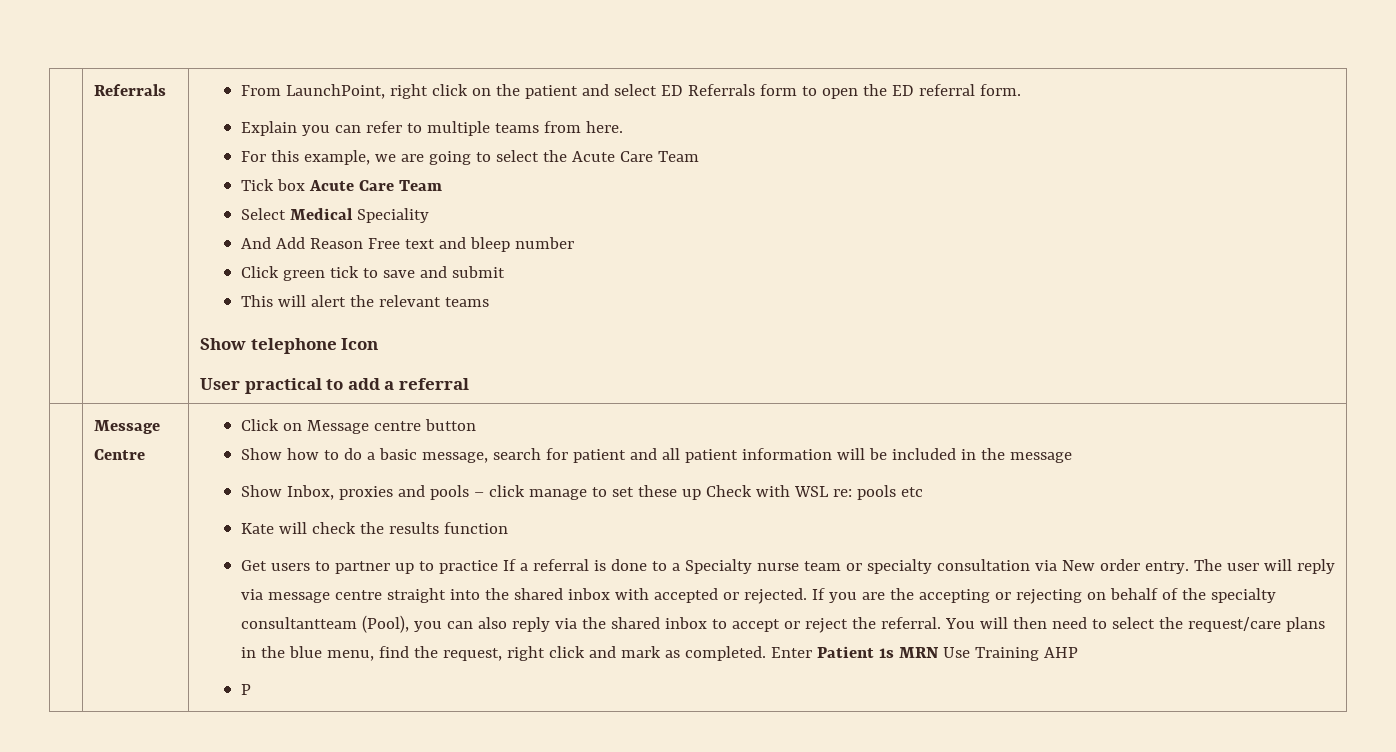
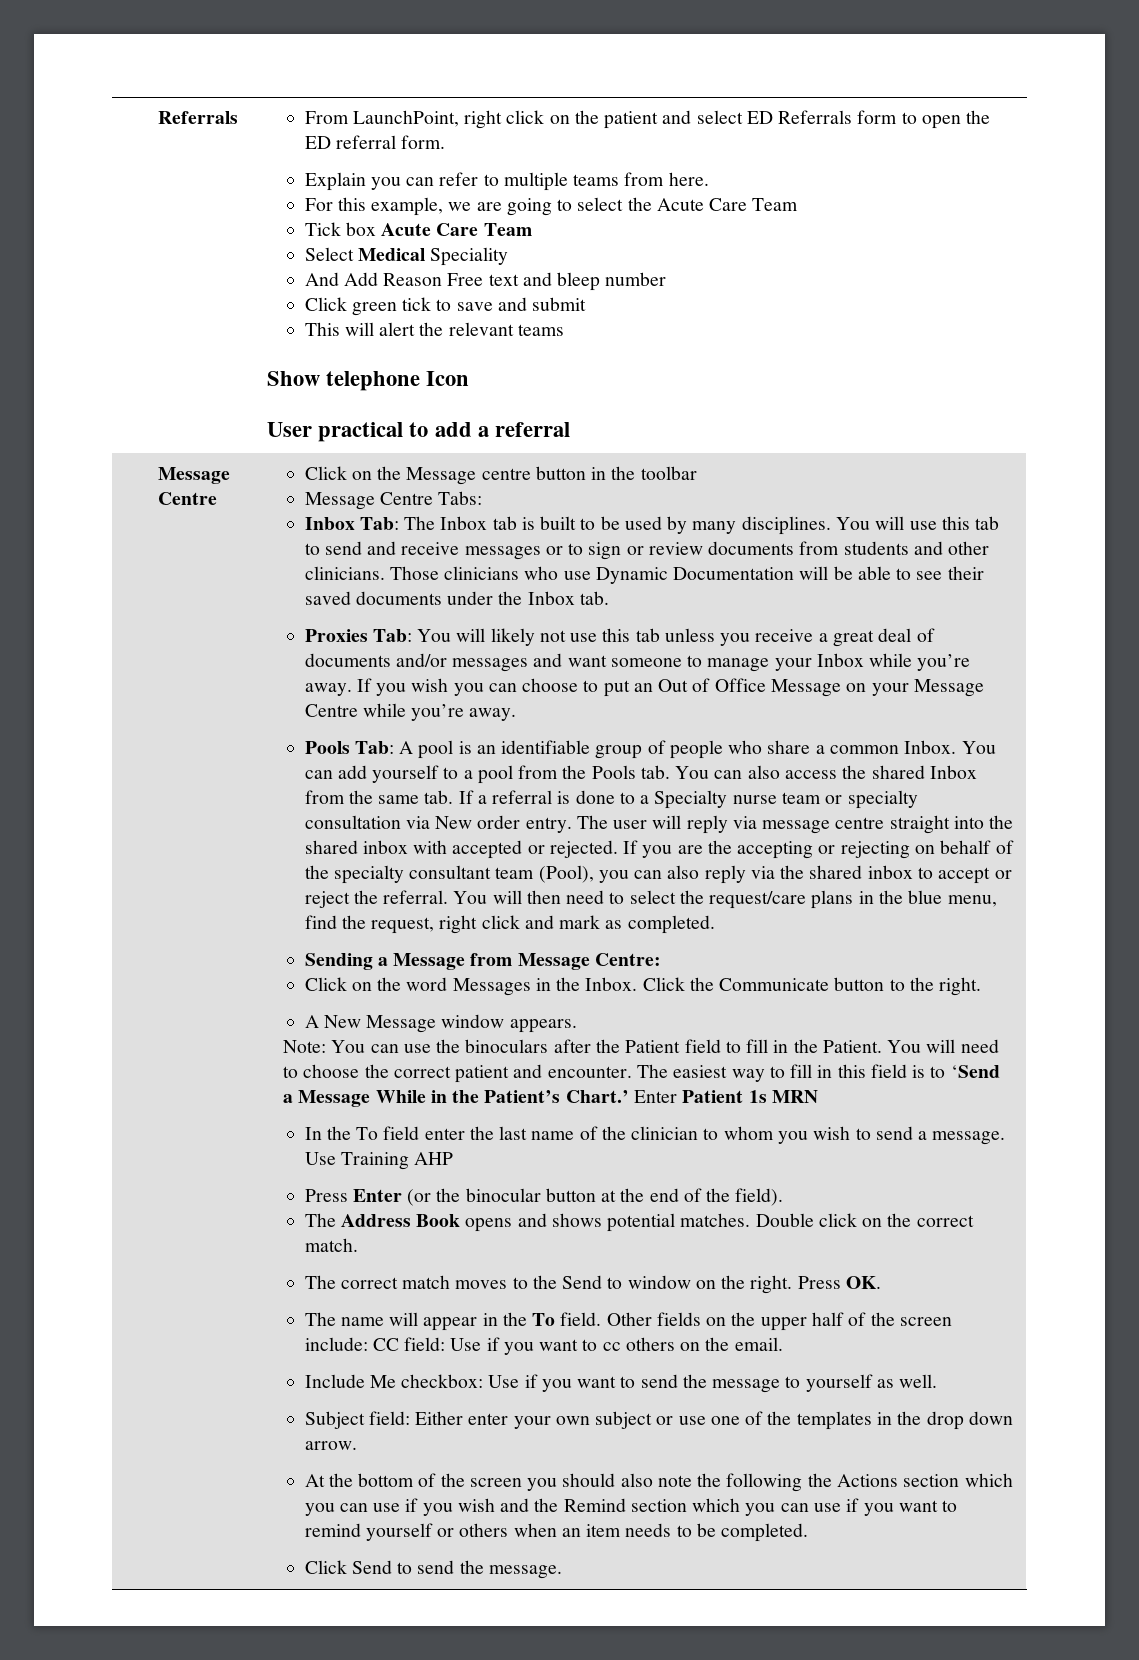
(302, 427) none -> [377,466,402,480] the
[240,448,1072,463] [240,485,923,500] [240,522,508,534] [240,560,498,574] // Show how to do a basic message, search for patient and all patient information will be included in the message // Show Inbox, proxies and pools – click manage to set these up Check with WSL re: pools etc // Kate will check the results function // Get users to partner up to practice -> [591,466,697,480] [304,491,483,510] [304,516,1000,535] [304,541,990,560] [304,566,984,584] [304,591,609,605] [304,628,935,647] [304,653,971,672] [304,678,984,697] [304,703,517,721] [304,740,996,759] [304,765,977,784] [304,790,454,804] in the toolbar // Message Centre Tabs: // Inbox Tab: The Inbox tab is built to be used by many disciplines. You will use this tab to send and receive messages or to sign or review documents from students and other clinicians. Those clinicians who use Dynamic Documentation will be able to see their saved documents under the Inbox tab. // Proxies Tab: You will likely not use this tab unless you receive a great deal of documents and/or messages and want someone to manage your Inbox while you’re away. If you wish you can choose to put an Out of Office Message on your Message Centre while you’re away. // Pools Tab: A pool is an identifiable group of people who share a common Inbox. You can add yourself to a pool from the Pools tab. You can also access the shared Inbox from the same tab.
[240,617,357,629] consultantteam -> [409,865,535,879] consultant team
[770,646,1078,661] [240,684,251,695] Enter Patient 1s MRN Use Training AHP // P -> [304,953,661,970] [304,977,982,996] [304,1014,577,1033] [283,1039,999,1053] [283,1064,1000,1083] [283,1090,818,1107] [304,1126,1006,1145] [304,1152,454,1170] [304,1188,784,1206] [304,1213,974,1232] [304,1238,358,1252] [304,1275,882,1294] [304,1312,952,1331] [304,1337,783,1355] [304,1374,938,1393] [304,1411,1013,1430] [304,1441,357,1450] [304,1473,1013,1492] [304,1498,958,1516] [304,1523,809,1542] [304,1560,562,1579] // Sending a Message from Message Centre: // Click on the word Messages in the Inbox. Click the Communicate button to the right. // A New Message window appears. // Note: You can use the binoculars after the Patient field to fill in the Patient. You will need to choose the correct patient and encounter. The easiest way to fill in this field is to ‘Send a Message While in the Patient’s Chart.’ Enter Patient 1s MRN // In the To field enter the last name of the clinician to whom you wish to send a message. Use Training AHP // Press Enter (or the binocular button at the end of the field). // The Address Book opens and shows potential matches. Double click on the correct match. // The correct match moves to the Send to window on the right. Press OK. // The name will appear in the To field. Other fields on the upper half of the screen include: CC field: Use if you want to cc others on the email. // Include Me checkbox: Use if you want to send the message to yourself as well. // Subject field: Either enter your own subject or use one of the templates in the drop down arrow. // At the bottom of the screen you should also note the following the Actions section which you can use if you wish and the Remind section which you can use if you want to remind yourself or others when an item needs to be completed. // Click Send to send the message.

